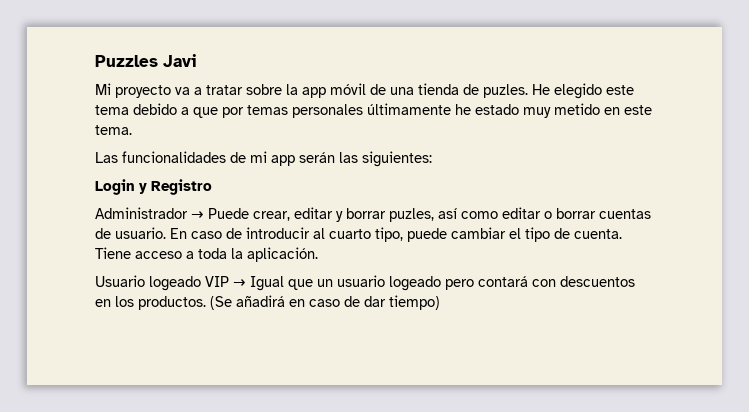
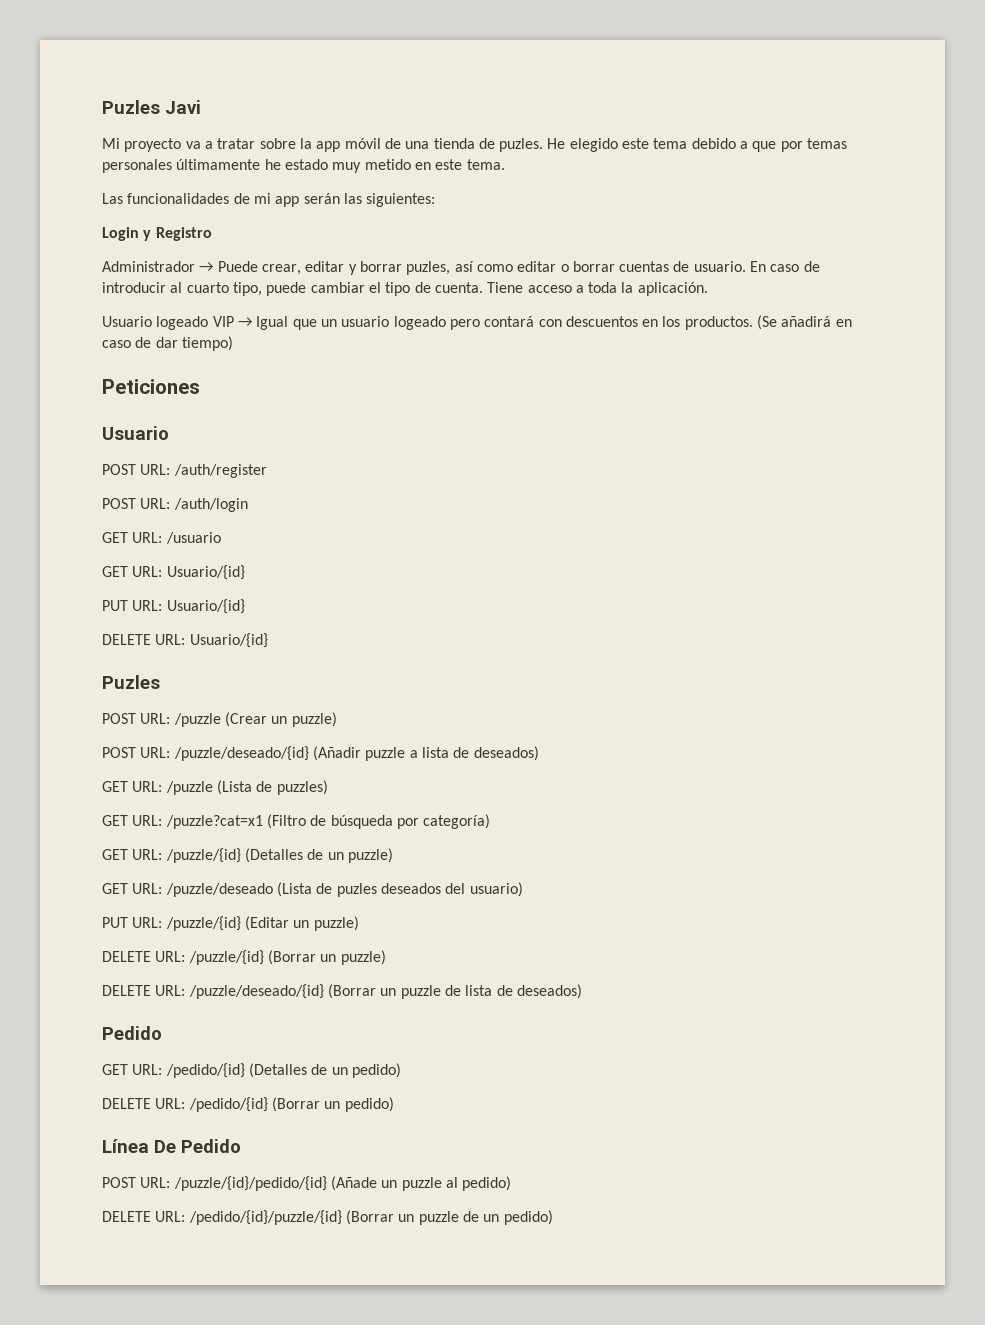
[95,55,158,67] Puzzles -> [102,100,160,114] Puzles
(440, 302) none -> [102,379,200,394] [102,426,169,440] [102,464,267,478] [102,498,248,512] [102,532,221,544] [102,565,245,580] [102,599,245,614] [102,633,268,648] [102,675,160,689] [102,712,337,727] [102,746,539,761] [102,780,328,795] [102,814,491,829] [102,848,393,863] [102,882,523,897] [102,916,359,931] [102,950,386,965] [102,984,582,999] [102,1026,162,1040] [102,1063,401,1078] [102,1097,394,1112] [102,1139,241,1153] [102,1176,512,1191] [102,1210,553,1225] // Peticiones // Usuario // POST URL: /auth/register // POST URL: /auth/login // GET URL: /usuario // GET URL: Usuario/{id} // PUT URL: Usuario/{id} // DELETE URL: Usuario/{id} // Puzles // POST URL: /puzzle (Crear un puzzle) // POST URL: /puzzle/deseado/{id} (Añadir puzzle a lista de deseados) // GET URL: /puzzle (Lista de puzzles) // GET URL: /puzzle?cat=x1 (Filtro de búsqueda por categoría) // GET URL: /puzzle/{id} (Detalles de un puzzle) // GET URL: /puzzle/deseado (Lista de puzles deseados del usuario) // PUT URL: /puzzle/{id} (Editar un puzzle) // DELETE URL: /puzzle/{id} (Borrar un puzzle) // DELETE URL: /puzzle/deseado/{id} (Borrar un puzzle de lista de deseados) // Pedido // GET URL: /pedido/{id} (Detalles de un pedido) // DELETE URL: /pedido/{id} (Borrar un pedido) // Línea De Pedido // POST URL: /puzzle/{id}/pedido/{id} (Añade un puzzle al pedido) // DELETE URL: /pedido/{id}/puzzle/{id} (Borrar un puzzle de un pedido)

